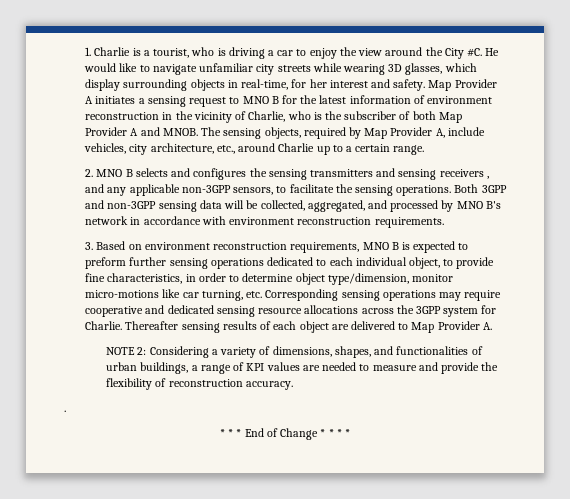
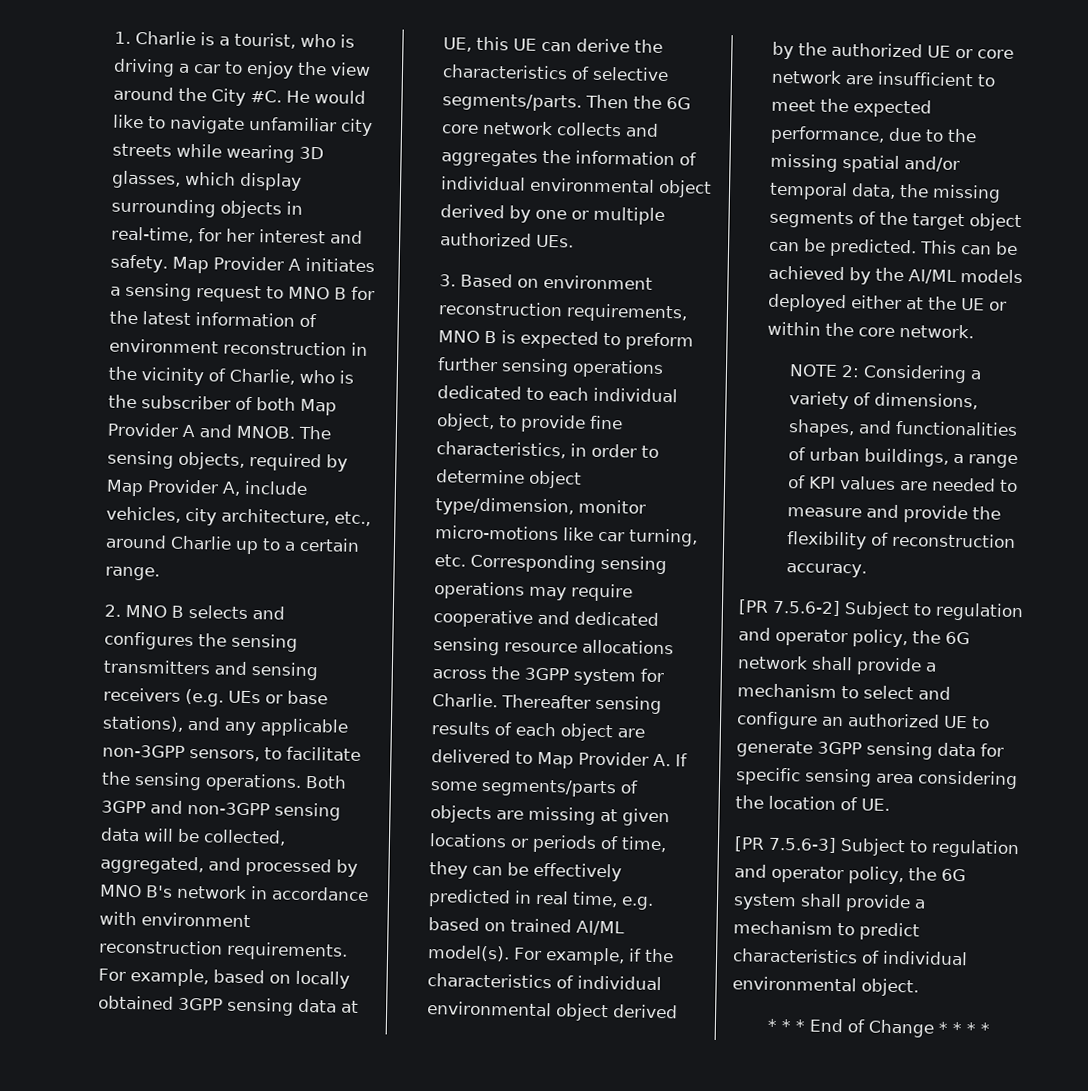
[486,176,489,179] , -> [184,688,328,707] [101,715,184,732] (e.g. UEs or base stations),
(444, 222) none -> [97,968,350,989] [97,995,359,1016] [442,36,663,53] [441,64,669,82] [441,93,691,112] [440,120,659,137] [440,149,697,167] [440,176,712,198] [439,204,665,225] [439,232,574,248] For example, based on locally obtained 3GPP sensing data at UE, this UE can derive the characteristics of selective segments/parts. Then the 6G core network collects and aggregates the information of individual environmental object derived by one or multiple authorized UEs.
(492, 326) none -> [674,753,688,767] [429,778,639,798] [429,805,670,827] [428,833,667,853] [428,861,622,882] [427,889,654,910] [427,917,625,936] [426,945,674,966] [426,973,662,991] [426,1001,678,1022] [771,41,1014,60] [770,69,996,87] [770,98,932,118] [769,125,977,145] [769,153,960,173] [768,181,1001,203] [768,210,1022,232] [768,238,1018,258] [767,265,1023,285] [767,293,1007,313] [766,321,974,339] If some segments/parts of objects are missing at given locations or periods of time, they can be effectively predicted in real time, e.g. based on trained AI/ML model(s). For example, if the characteristics of individual environmental object derived by the authorized UE or core network are insufficient to meet the expected performance, due to the missing spatial and/or temporal data, the missing segments of the target object can be predicted. This can be achieved by the AI/ML models deployed either at the UE or within the core network.
[64,410,66,412] . -> [738,599,1024,622] [738,627,970,648] [737,655,937,676] [737,683,951,700] [736,711,990,730] [736,740,1004,760] [735,767,1018,790] [735,795,890,811] [734,836,1020,859] [734,864,966,885] [733,893,926,913] [733,920,920,941] [732,948,968,966] [732,976,919,997] [PR 7.5.6-2] Subject to regulation and operator policy, the 6G network shall provide a mechanism to select and configure an authorized UE to generate 3GPP sensing data for specific sensing area considering the location of UE. // [PR 7.5.6-3] Subject to regulation and operator policy, the 6G system shall provide a mechanism to predict characteristics of individual environmental object.

